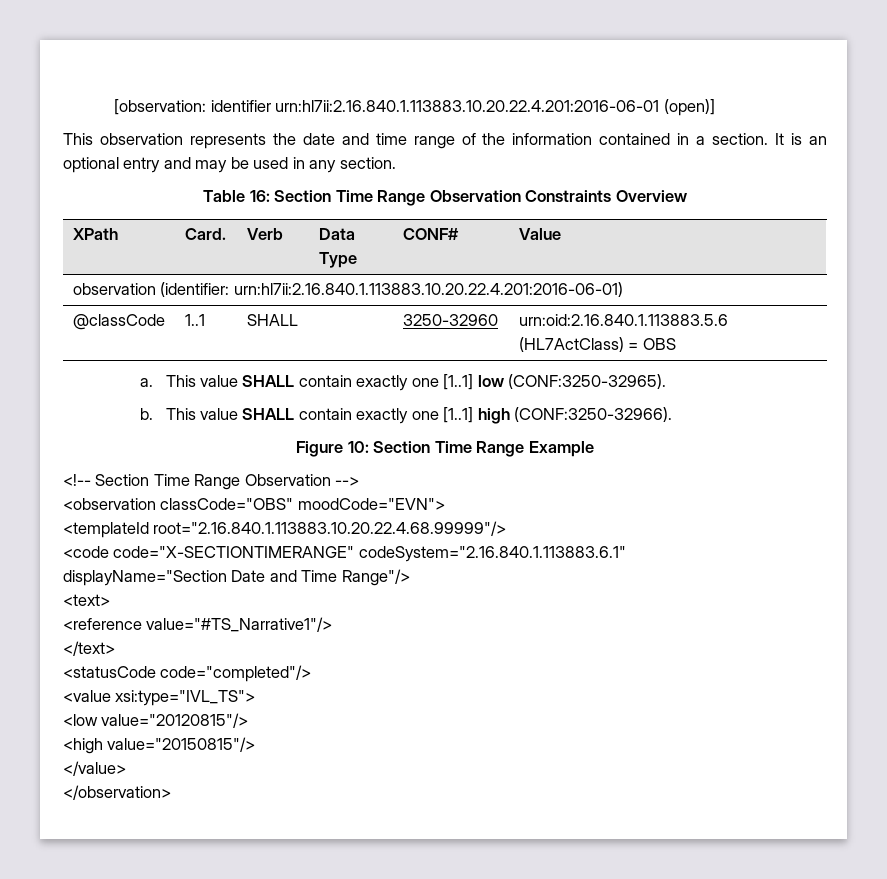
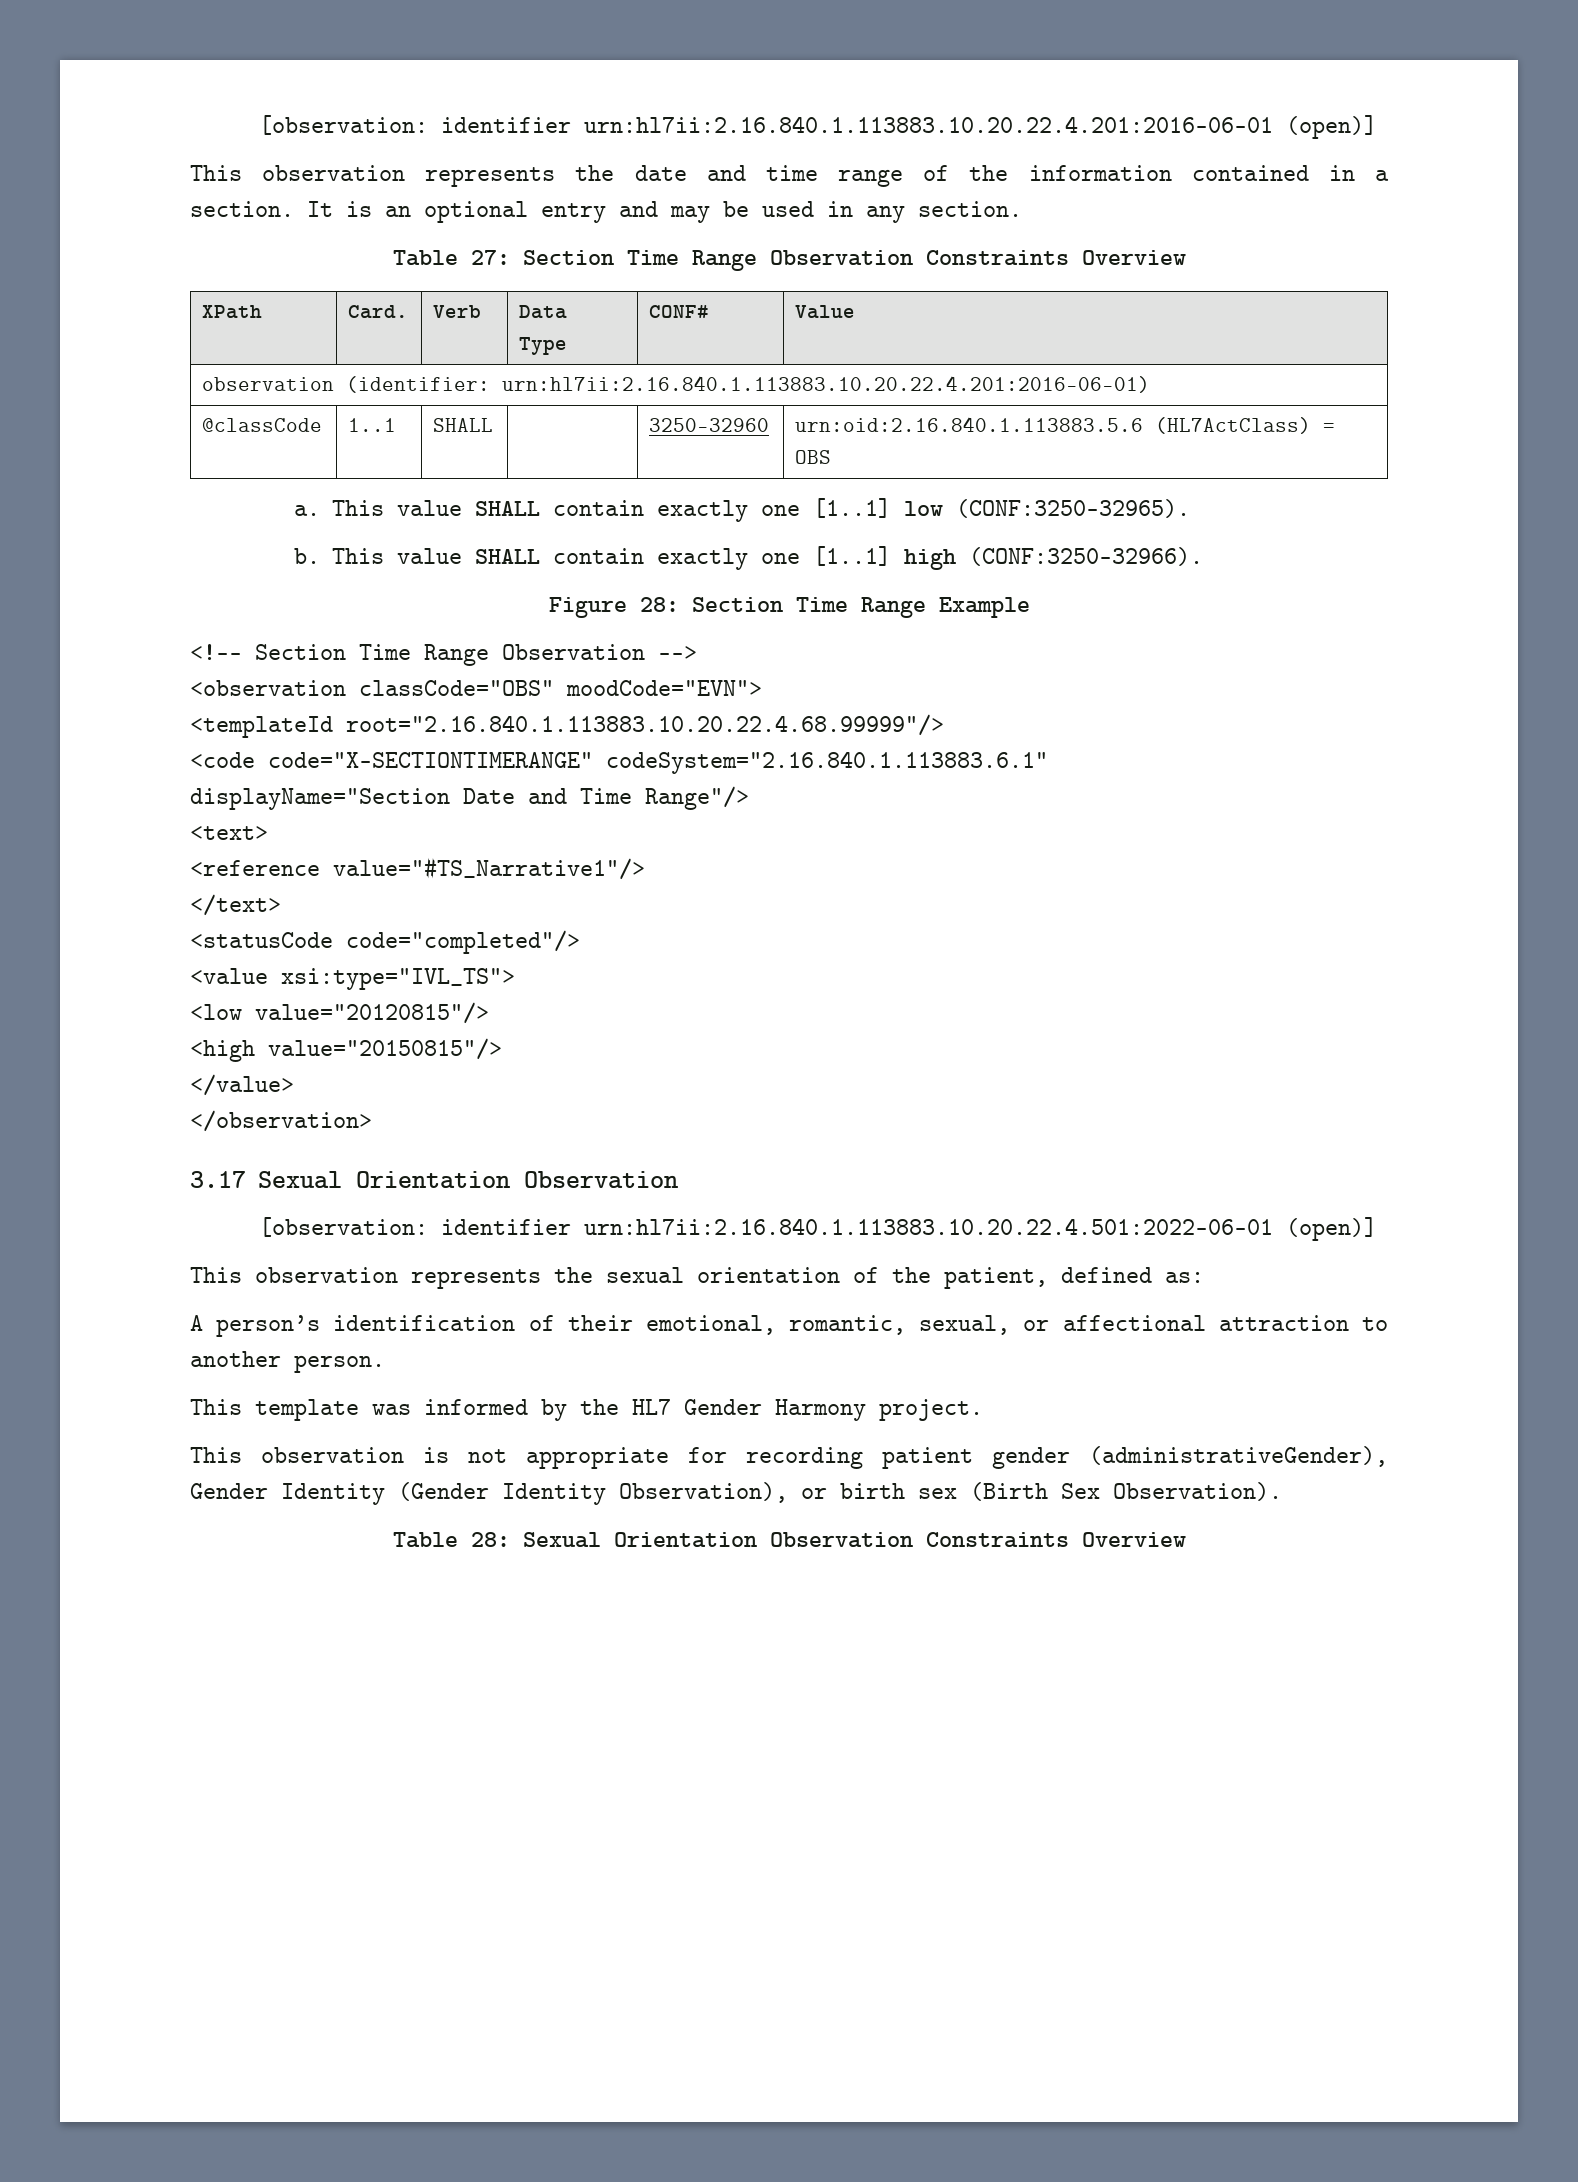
[249,190,270,202] 16: -> [470,250,510,265] 27:
[347,441,369,453] 10: -> [639,597,679,612] 28:
(171, 792) none -> [190,1171,680,1189] [259,1217,1378,1241] [190,1267,1204,1289] [190,1315,1388,1337] [190,1351,385,1373] [190,1399,983,1421] [190,1446,1388,1469] [190,1482,1282,1505] [392,1532,1186,1548] // 3.17 Sexual Orientation Observation // [observation: identifier urn:hl7ii:2.16.840.1.113883.10.20.22.4.501:2022-06-01 (open)] // This observation represents the sexual orientation of the patient, defined as: // A person’s identification of their emotional, romantic, sexual, or affectional attraction to another person. // This template was informed by the HL7 Gender Harmony project. // This observation is not appropriate for recording patient gender (administrativeGender), Gender Identity (Gender Identity Observation), or birth sex (Birth Sex Observation). // Table 28: Sexual Orientation Observation Constraints Overview

